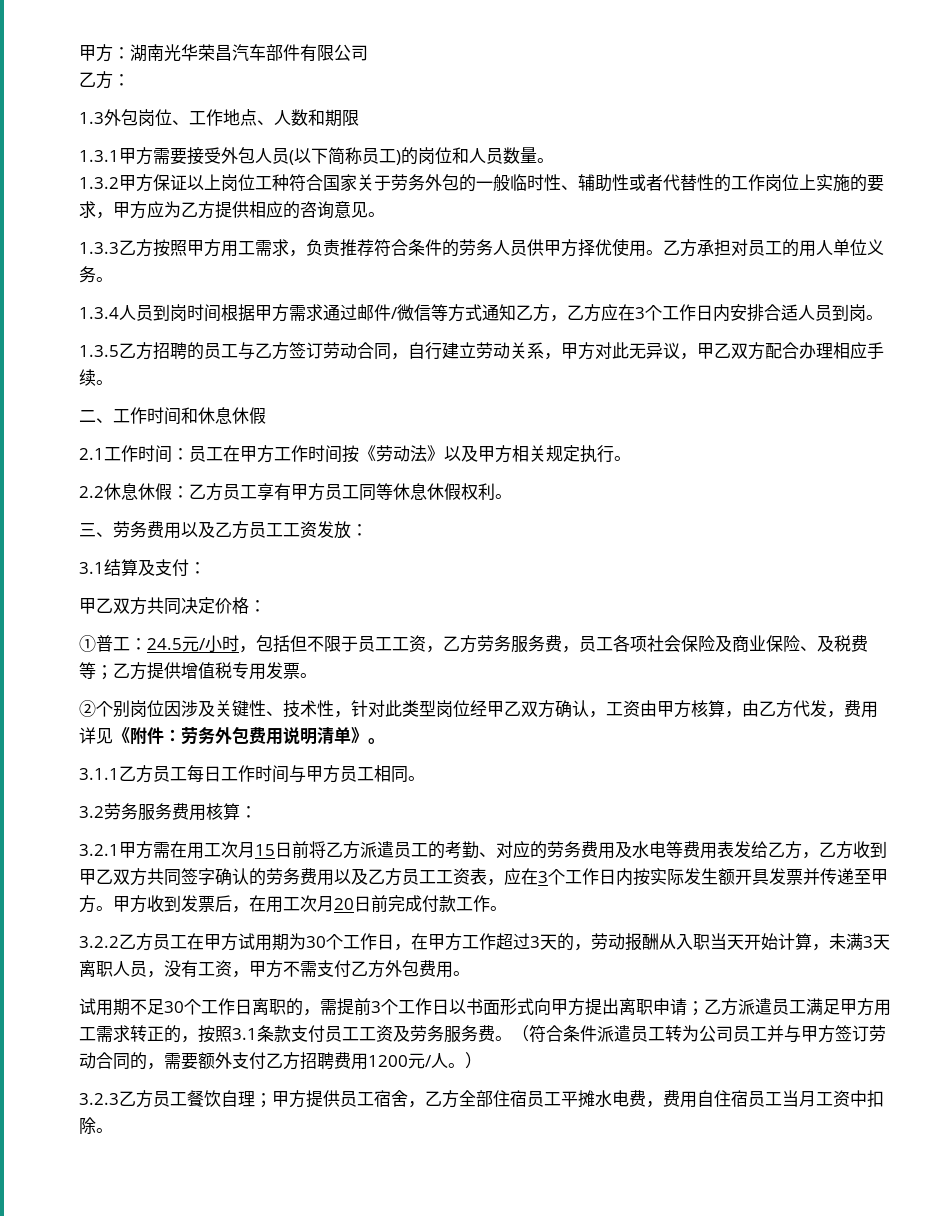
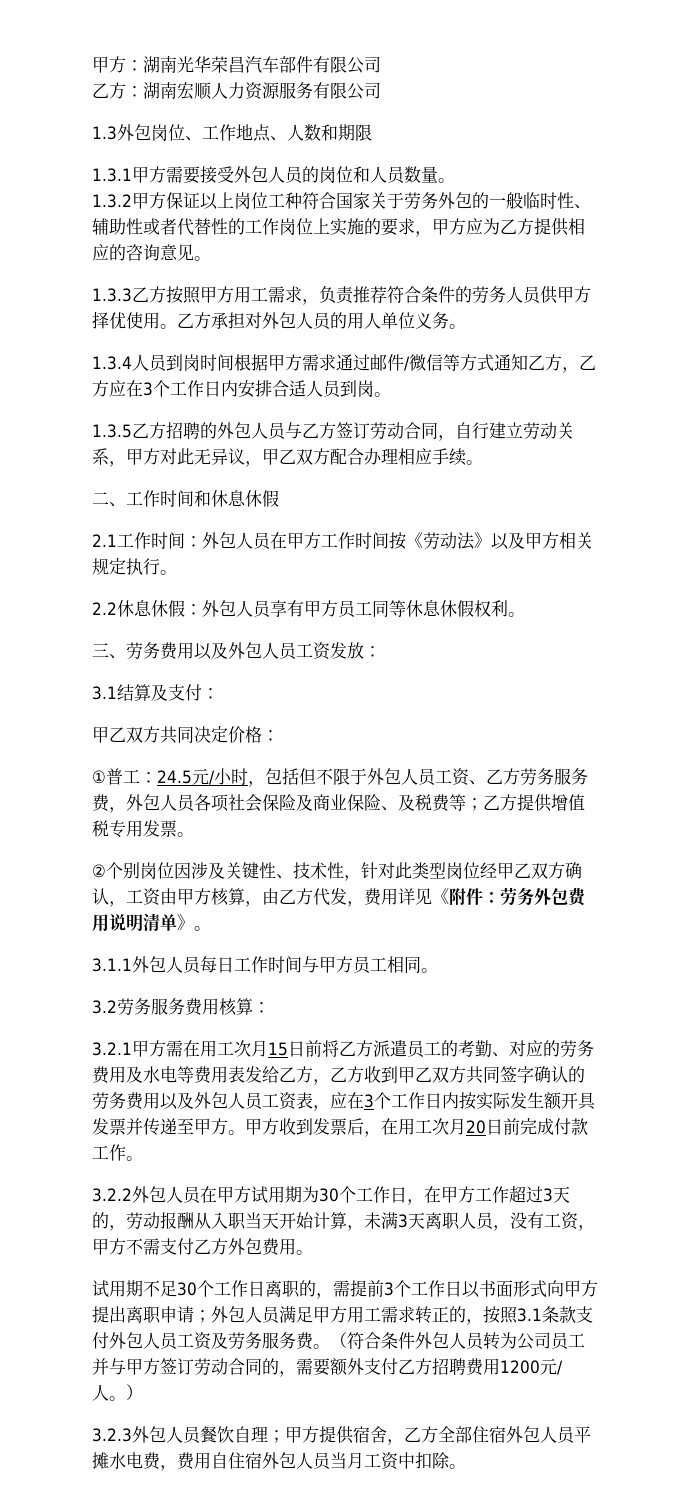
(131, 80) none -> [142,82,381,100] 湖南宏顺人力资源服务有限公司
[289,147,402,165] (以下简称员工) -> (304, 175) none
[748,240,783,256] 员工 -> [261,312,332,330] 外包人员
[204,343,239,359] 员工 -> [216,422,287,440] 外包人员
[189,446,224,462] 员工 -> [201,532,272,550] 外包人员
[189,483,258,501] 乙方员工 -> [201,600,272,618] 外包人员
[215,521,284,539] 乙方员工 -> [227,642,298,660] 外包人员
[358,635,444,653] 员工工资， -> [366,768,486,786] 外包人员工资、
[579,636,614,652] 员工 -> [125,794,196,812] 外包人员
[119,765,188,783] 乙方员工 -> [131,956,202,974] 外包人员
[368,868,437,886] 乙方员工 -> [193,1092,264,1110] 外包人员
[119,933,188,951] 乙方员工 -> [131,1186,202,1204] 外包人员
[704,998,807,1016] 乙方派遣员工 -> [210,1306,281,1324] 外包人员
[325,1026,360,1042] 员工 -> [108,1332,179,1350] 外包人员
[597,1025,666,1042] 派遣员工 -> [414,1332,485,1350] 外包人员
[119,1090,188,1108] 乙方员工 -> [131,1426,202,1444] 外包人员
[340,1091,375,1107] 员工 -> (354, 1435) none
[527,1091,562,1107] 员工 -> [505,1426,576,1444] 外包人员
[748,1091,783,1107] 员工 -> [261,1452,332,1470] 外包人员

